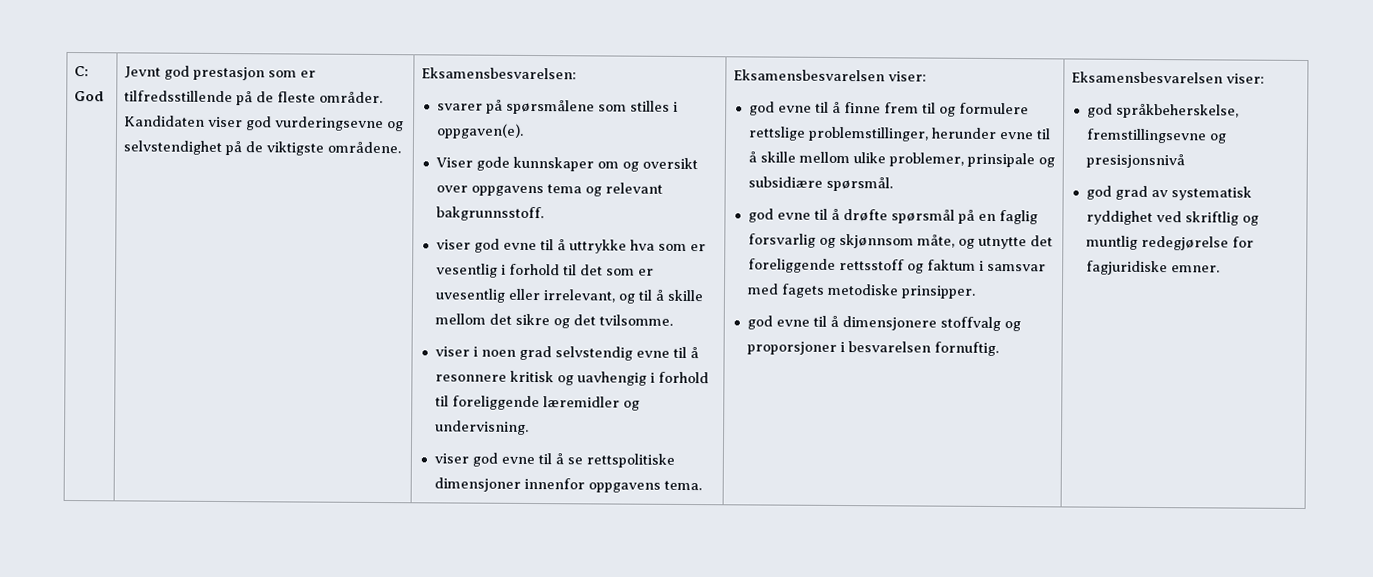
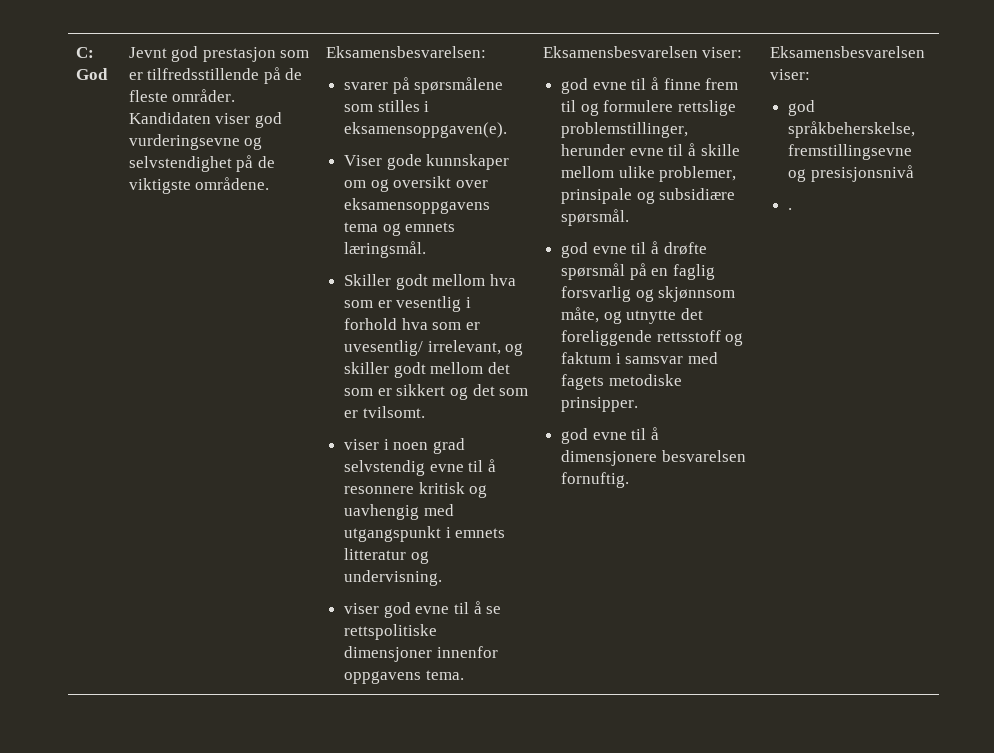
[435,123,524,139] oppgaven(e). -> [344,122,508,138] eksamensoppgaven(e).
[470,185,544,197] oppgavens -> [344,198,491,214] eksamensoppgavens
[604,182,663,194] [435,206,544,222] [435,238,627,254] relevant bakgrunnsstoff. // viser god evne til å uttrykke -> [405,222,456,232] [344,241,427,258] [344,274,486,290] emnets læringsmål. // Skiller godt mellom
[562,264,654,276] [434,288,703,304] [434,313,673,329] til det som er uvesentlig eller irrelevant, og til å skille mellom det sikre og det tvilsomme. -> [401,318,481,330] [344,340,524,356] [344,362,511,378] [344,384,529,400] [344,406,425,418] hva som er uvesentlig/ irrelevant, og skiller godt mellom det som er sikkert og det som er tvilsomt.
[649,371,709,384] [434,395,620,411] i forhold til foreliggende læremidler -> [423,504,454,516] [344,526,506,542] [344,548,407,560] med utgangspunkt i emnets litteratur
[939,316,1021,332] [746,341,845,355] stoffvalg og proporsjoner i -> (658, 458) none
[1085,185,1252,201] [1085,210,1259,226] [1085,235,1254,251] [1085,260,1220,276] god grad av systematisk ryddighet ved skriftlig og muntlig redegjørelse for fagjuridiske emner. -> [788,208,793,210] .

